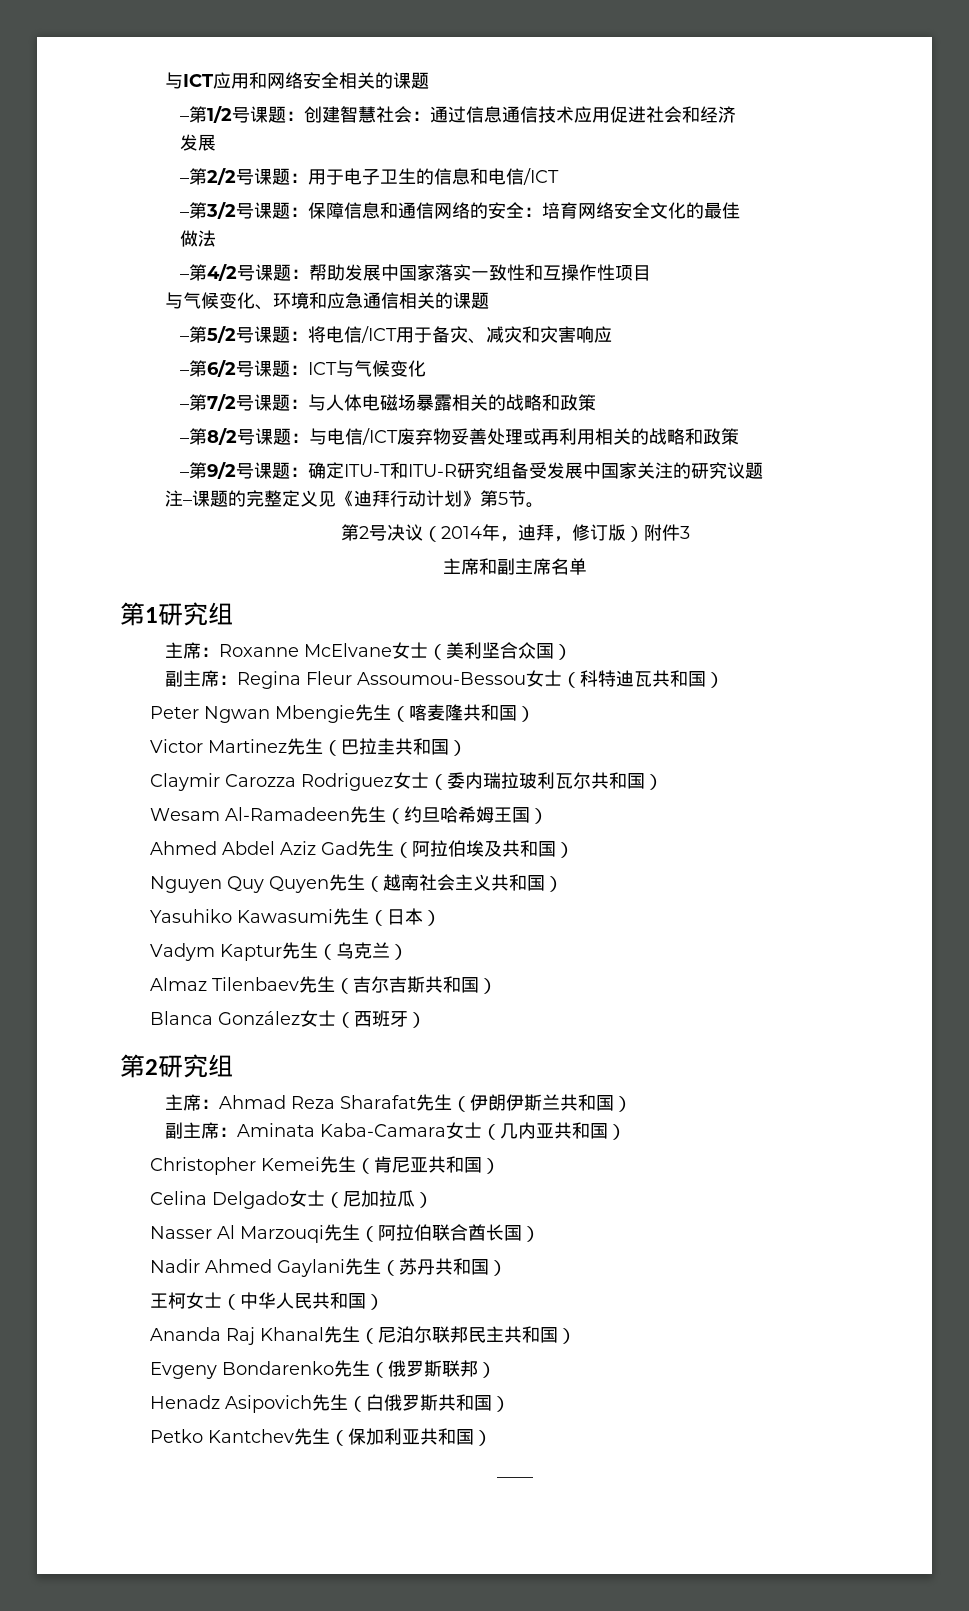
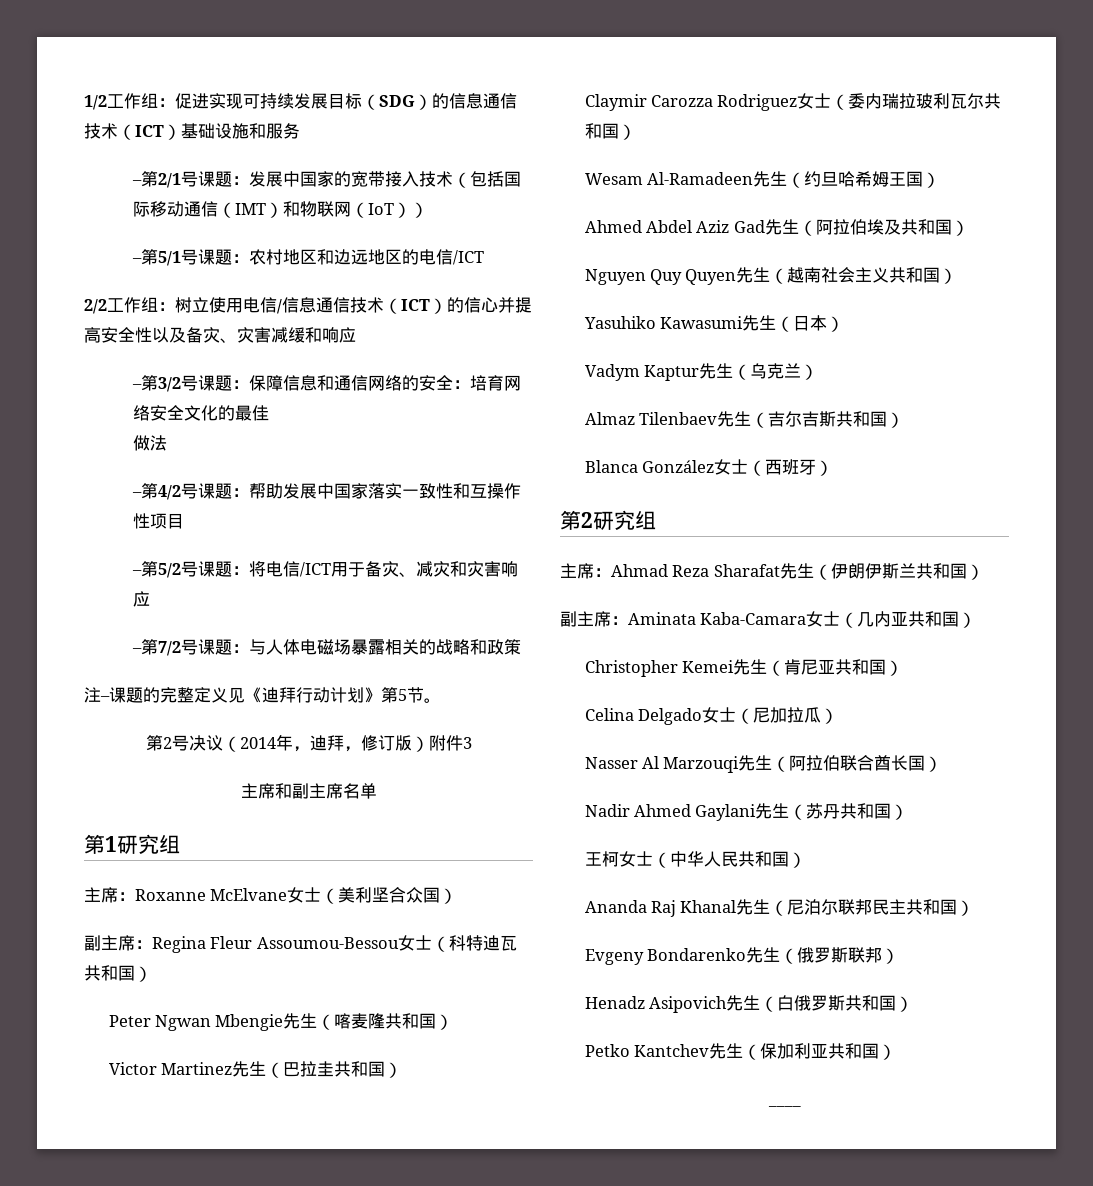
[165,72,430,89] [179,106,736,123] [179,134,216,151] [179,168,559,185] 与ICT应用和网络安全相关的课题 // –第1/2号课题：创建智慧社会：通过信息通信技术应用促进社会和经济 // 发展 // –第2/2号课题：用于电子卫生的信息和电信/ICT -> [84,93,517,110] [84,123,300,140] [132,171,522,188] [133,201,429,218] [132,249,485,266] [84,297,532,314] [84,327,356,343] 1/2工作组：促进实现可持续发展目标（SDG）的信息通信技术（ICT）基础设施和服务 // –第2/1号课题：发展中国家的宽带接入技术（包括国际移动通信（IMT）和物联网（IoT）） // –第5/1号课题：农村地区和边远地区的电信/ICT // 2/2工作组：树立使用电信/信息通信技术（ICT）的信心并提高安全性以及备灾、灾害减缓和响应
[165,292,490,310] // 与气候变化、环境和应急通信相关的课题 -> (185, 521) none
[179,360,426,377] // –第6/2号课题：ICT与气候变化 -> (151, 599) none
[179,428,739,445] [179,462,763,479] // –第8/2号课题：与电信/ICT废弃物妥善处理或再利用相关的战略和政策 // –第9/2号课题：确定ITU-T和ITU-R研究组备受发展中国家关注的研究议题 -> (522, 647) none

